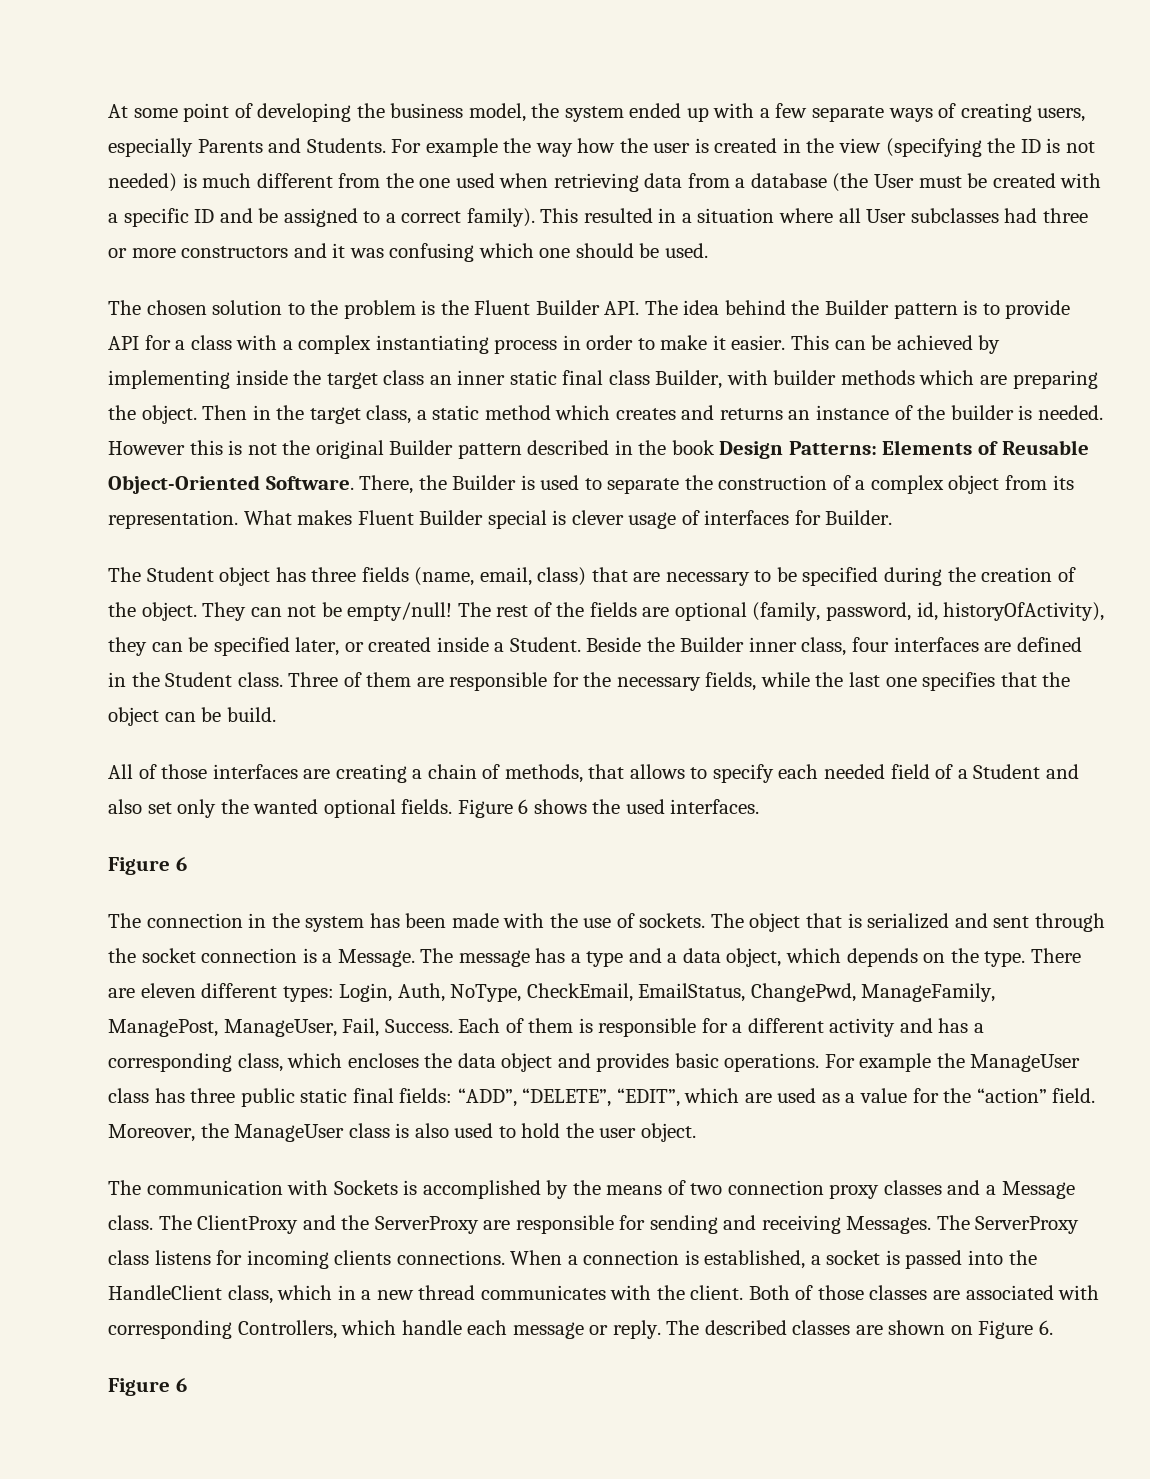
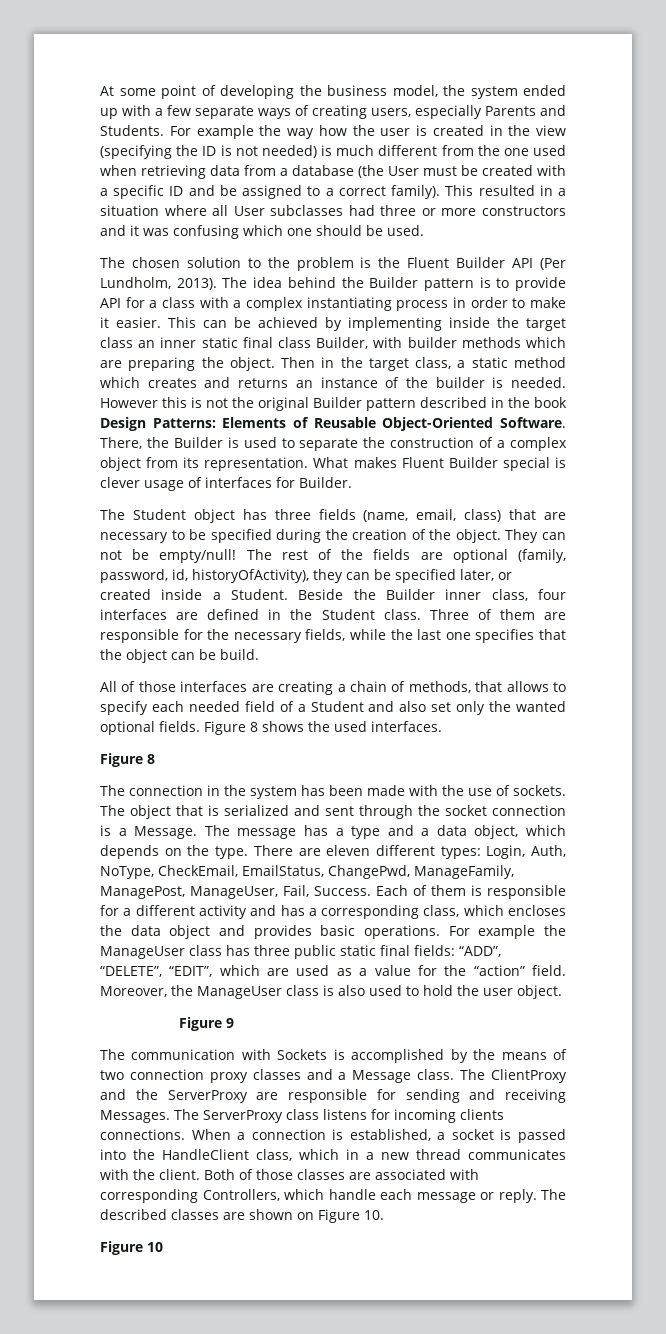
[604,301,640,315] API. -> [512,258,567,270] [100,277,217,290] API (Per Lundholm, 2013).
[518,799,529,814] 6 -> [250,722,258,732] 8
[175,857,187,871] 6 -> [147,754,155,764] 8
(696, 1132) none -> [179,1017,235,1031] // Figure 9
[1039,1320,1054,1335] [108,1378,187,1396] 6. // Figure 6 -> [364,1210,384,1220] [100,1241,163,1255] 10. // Figure 10

